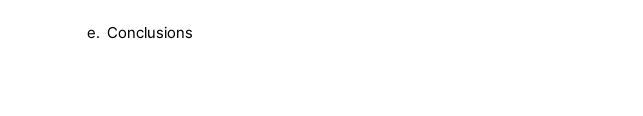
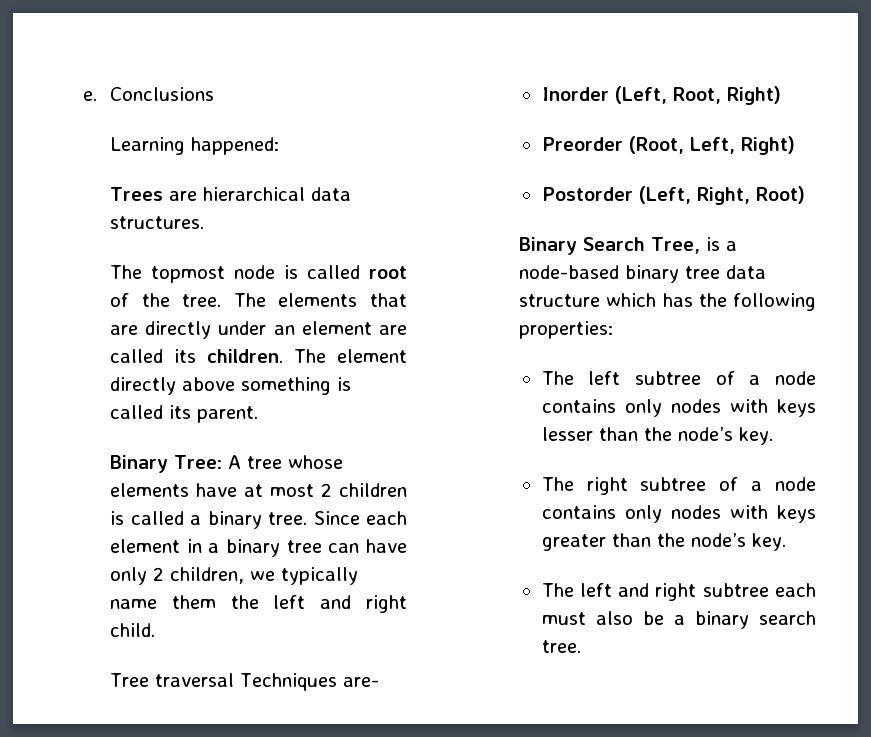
(194, 32) none -> [110,137,280,155] [110,187,352,201] [110,216,205,229] [110,265,408,283] [110,293,407,307] [110,321,407,339] [110,349,407,363] [110,377,352,395] [110,405,259,423] [110,455,344,473] [110,483,408,497] [110,511,407,529] [110,539,408,557] [110,567,359,585] [110,595,408,613] [110,623,156,637] [110,673,380,691] [541,86,781,105] [541,136,795,155] [541,186,805,205] [519,237,738,255] [519,265,767,283] [519,293,816,311] [519,321,614,339] [541,371,816,385] [541,399,816,417] [541,427,773,445] [541,477,816,495] [541,505,816,523] [541,533,786,551] [541,583,816,601] [541,611,816,629] [541,640,581,653] // Learning happened: // Trees are hierarchical data structures. // The topmost node is called root of the tree. The elements that are directly under an element are called its children. The element directly above something is called its parent. // Binary Tree: A tree whose elements have at most 2 children is called a binary tree. Since each element in a binary tree can have only 2 children, we typically name them the left and right child. // Tree traversal Techniques are- // Inorder (Left, Root, Right) // Preorder (Root, Left, Right) // Postorder (Left, Right, Root) // Binary Search Tree, is a node-based binary tree data structure which has the following properties: // The left subtree of a node contains only nodes with keys lesser than the node’s key. // The right subtree of a node contains only nodes with keys greater than the node’s key. // The left and right subtree each must also be a binary search tree.

